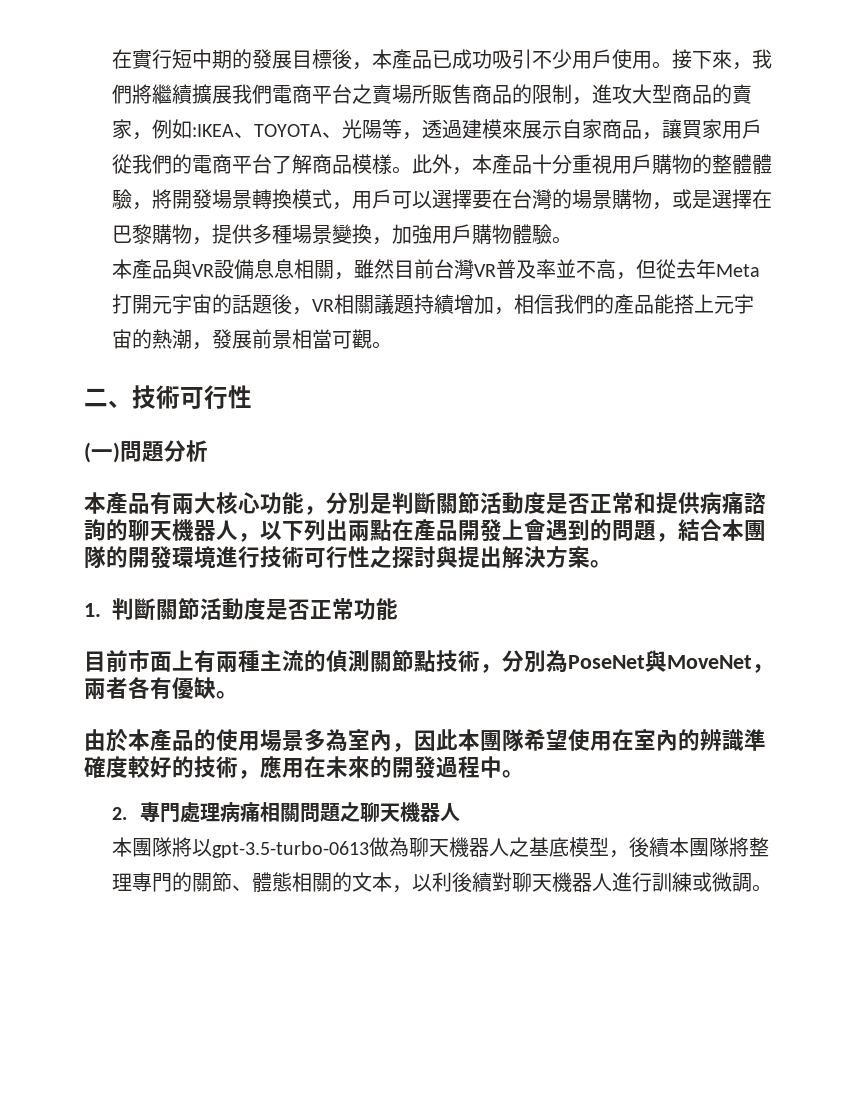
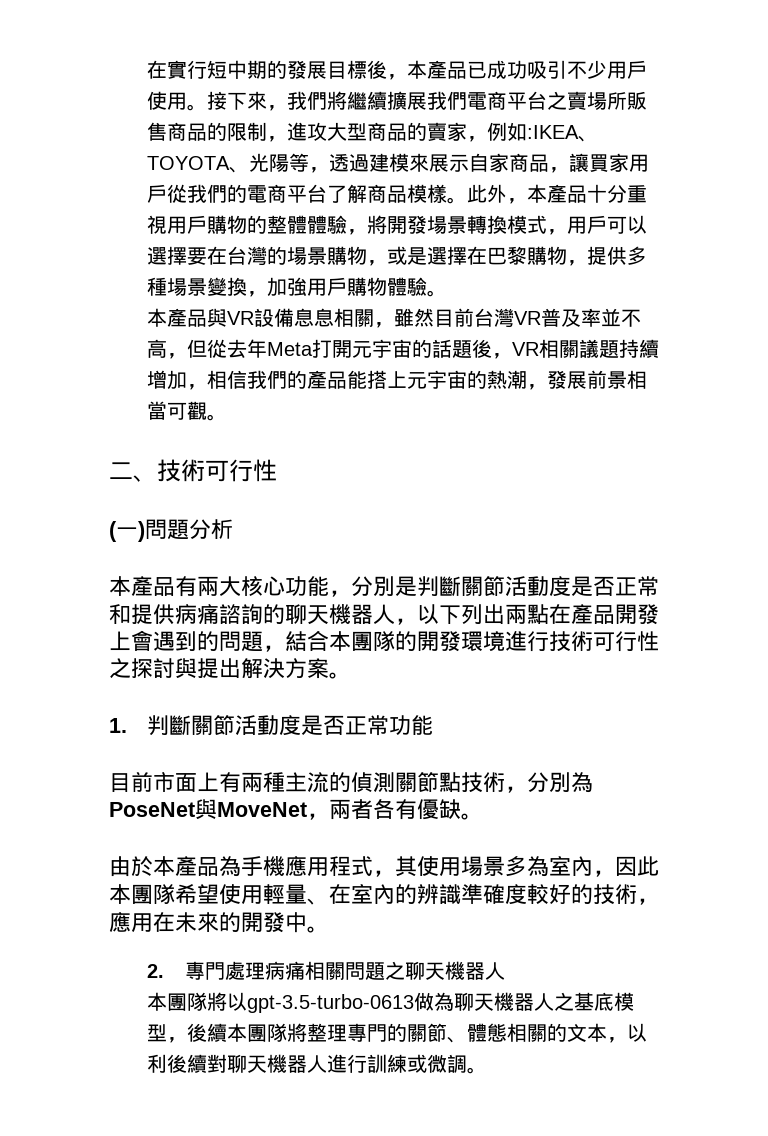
[194,729,216,751] 的 -> [219,856,417,877] 為手機應用程式，其
(612, 741) none -> [263,884,329,905] 輕量、
[436,756,480,778] 過程 -> (285, 922) none

